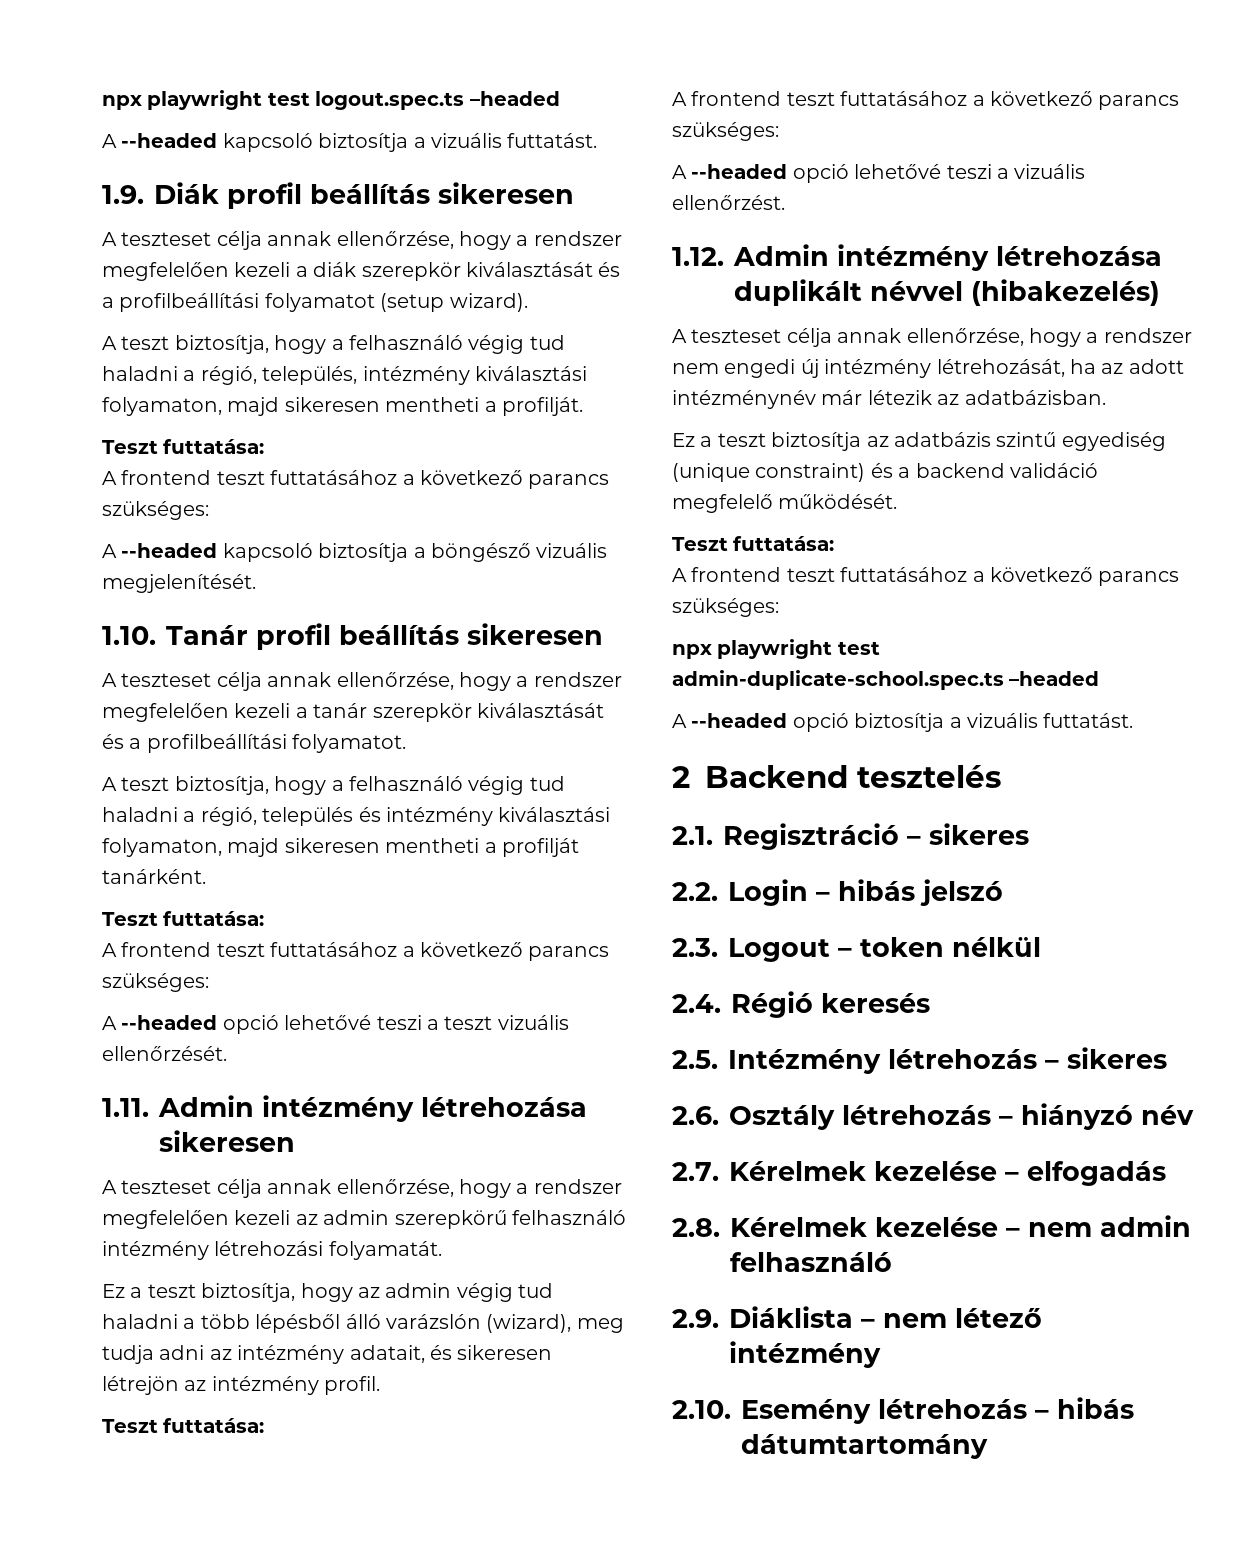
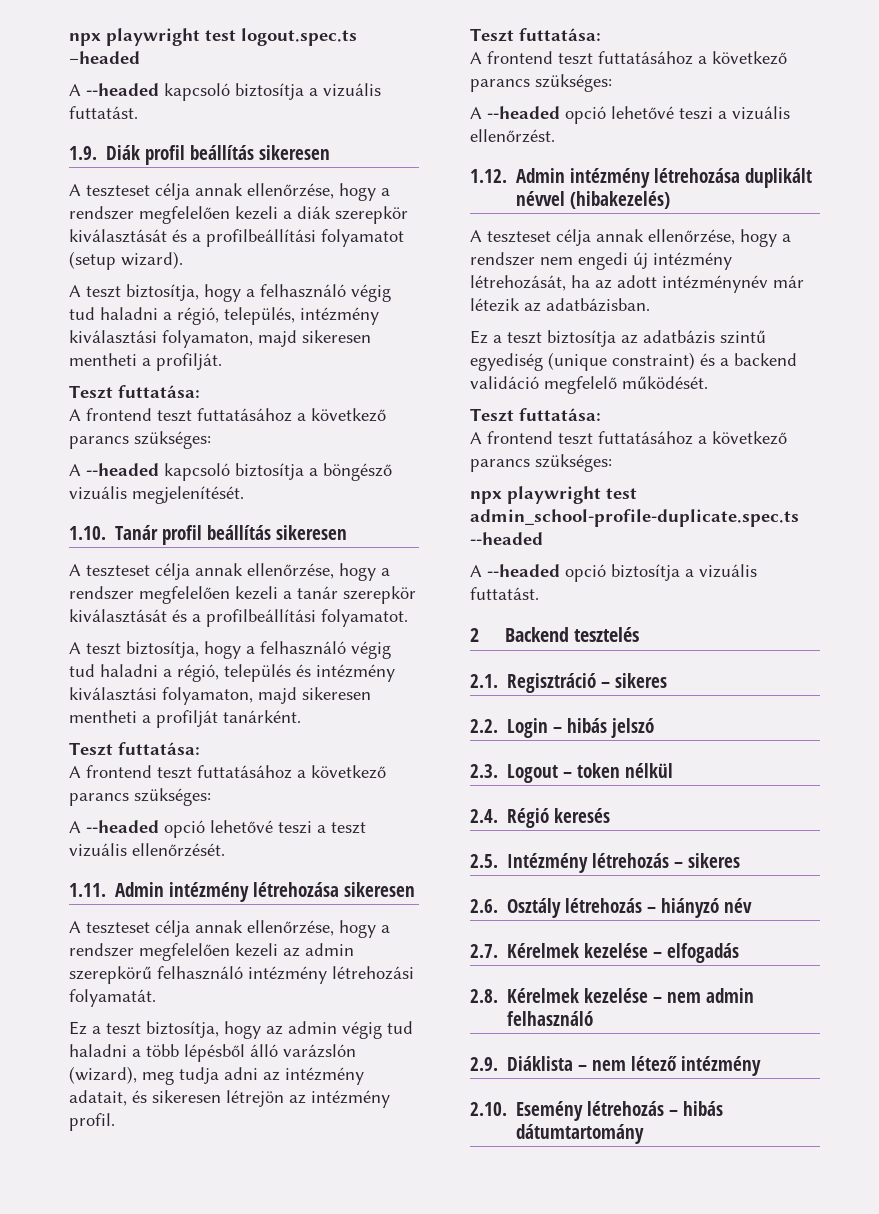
[672,670,1100,690] admin-duplicate-school.spec.ts –headed -> [470,509,799,527] [470,532,543,545] admin_school-profile-duplicate.spec.ts --headed

